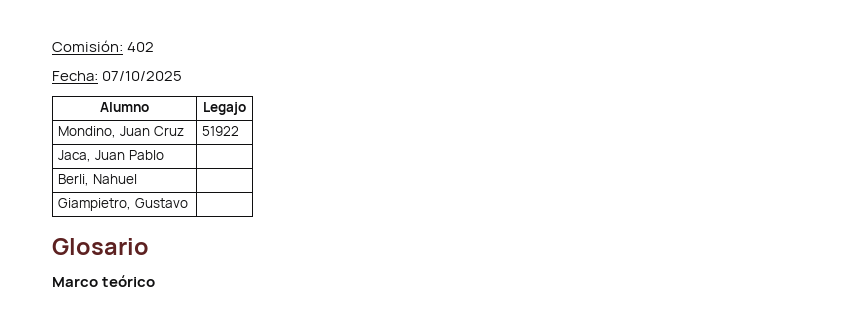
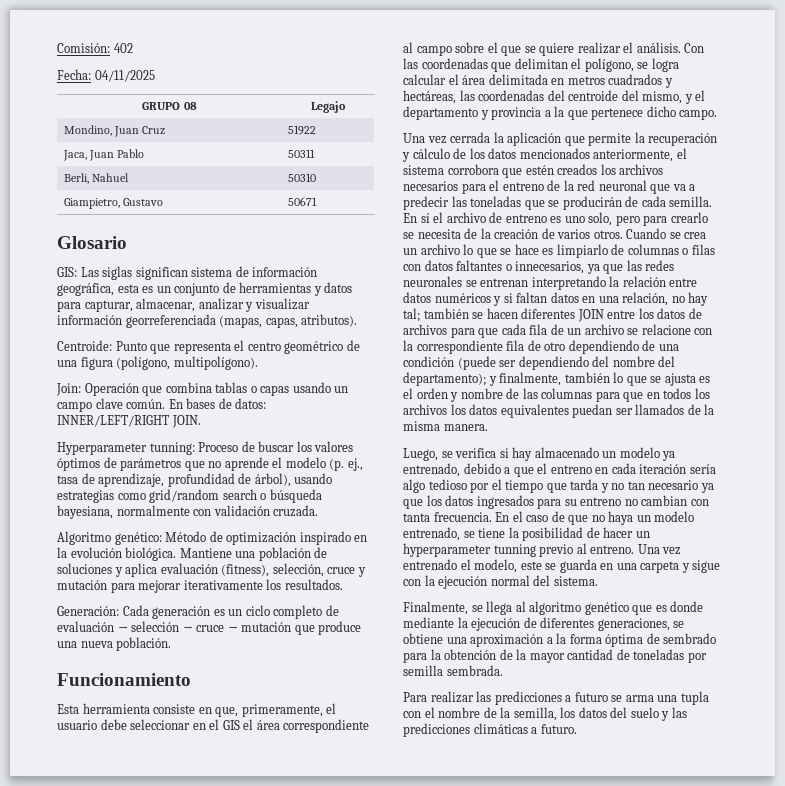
[102,71,183,81] [100,102,149,112] 07/10/2025 // Alumno -> [94,70,155,82] [142,102,197,110] 04/11/2025 // GRUPO 08
(164, 155) none -> [287,149,315,158] 50311
(137, 179) none -> [287,173,316,182] 50310
(188, 203) none -> [287,197,317,206] 50671
[52,275,156,287] Marco teórico -> [57,266,318,280] [57,282,353,296] [57,298,310,312] [57,314,358,328] [57,340,360,354] [57,356,258,370] [56,382,349,396] [57,398,267,412] [57,415,201,428] [57,441,354,455] [57,457,363,471] [57,473,333,487] [57,489,322,503] [57,505,319,519] [57,531,368,545] [57,547,328,561] [57,563,366,577] [57,579,343,593] [57,605,339,619] [57,621,362,635] [57,637,172,651] [57,673,191,686] [57,703,337,717] [57,719,370,733] [403,42,705,56] [403,58,679,72] [403,74,673,88] [403,90,706,104] [403,106,718,120] [403,132,718,146] [402,148,687,162] [403,164,664,178] [403,180,696,194] [403,196,713,210] [403,212,708,226] [403,228,707,239] [403,244,715,258] [403,260,675,274] [403,276,698,290] [403,292,709,306] [403,308,702,322] [403,324,713,338] [403,340,679,354] [403,356,676,370] [403,372,711,386] [403,388,710,402] [403,404,715,418] [403,421,488,431] [403,447,676,461] [403,463,716,477] [403,479,714,493] [403,495,709,509] [403,511,695,525] [403,527,650,541] [403,543,682,557] [403,559,721,573] [403,575,598,589] [403,601,704,615] [403,617,685,631] [403,633,717,647] [403,649,707,663] [403,665,503,676] [403,691,709,705] [403,707,687,721] [403,723,577,737] GIS: Las siglas significan sistema de información geográfica, esta es un conjunto de herramientas y datos para capturar, almacenar, analizar y visualizar información georreferenciada (mapas, capas, atributos). // Centroide: Punto que representa el centro geométrico de una figura (polígono, multipolígono). // Join: Operación que combina tablas o capas usando un campo clave común. En bases de datos: INNER/LEFT/RIGHT JOIN. // Hyperparameter tunning: Proceso de buscar los valores óptimos de parámetros que no aprende el modelo (p. ej., tasa de aprendizaje, profundidad de árbol), usando estrategias como grid/random search o búsqueda bayesiana, normalmente con validación cruzada. // Algoritmo genético: Método de optimización inspirado en la evolución biológica. Mantiene una población de soluciones y aplica evaluación (fitness), selección, cruce y mutación para mejorar iterativamente los resultados. // Generación: Cada generación es un ciclo completo de evaluación → selección → cruce → mutación que produce una nueva población. // Funcionamiento // Esta herramienta consiste en que, primeramente, el usuario debe seleccionar en el GIS el área correspondiente al campo sobre el que se quiere realizar el análisis. Con las coordenadas que delimitan el polígono, se logra calcular el área delimitada en metros cuadrados y hectáreas, las coordenadas del centroide del mismo, y el departamento y provincia a la que pertenece dicho campo. // Una vez cerrada la aplicación que permite la recuperación y cálculo de los datos mencionados anteriormente, el sistema corrobora que estén creados los archivos necesarios para el entreno de la red neuronal que va a predecir las toneladas que se producirán de cada semilla. En sí el archivo de entreno es uno solo, pero para crearlo se necesita de la creación de varios otros. Cuando se crea un archivo lo que se hace es limpiarlo de columnas o filas con datos faltantes o innecesarios, ya que las redes neuronales se entrenan interpretando la relación entre datos numéricos y si faltan datos en una relación, no hay tal; también se hacen diferentes JOIN entre los datos de archivos para que cada fila de un archivo se relacione con la correspondiente fila de otro dependiendo de una condición (puede ser dependiendo del nombre del departamento); y finalmente, también lo que se ajusta es el orden y nombre de las columnas para que en todos los archivos los datos equivalentes puedan ser llamados de la misma manera. // Luego, se verifica si hay almacenado un modelo ya entrenado, debido a que el entreno en cada iteración sería algo tedioso por el tiempo que tarda y no tan necesario ya que los datos ingresados para su entreno no cambian con tanta frecuencia. En el caso de que no haya un modelo entrenado, se tiene la posibilidad de hacer un hyperparameter tunning previo al entreno. Una vez entrenado el modelo, este se guarda en una carpeta y sigue con la ejecución normal del sistema. // Finalmente, se llega al algoritmo genético que es donde mediante la ejecución de diferentes generaciones, se obtiene una aproximación a la forma óptima de sembrado para la obtención de la mayor cantidad de toneladas por semilla sembrada. // Para realizar las predicciones a futuro se arma una tupla con el nombre de la semilla, los datos del suelo y las predicciones climáticas a futuro.

